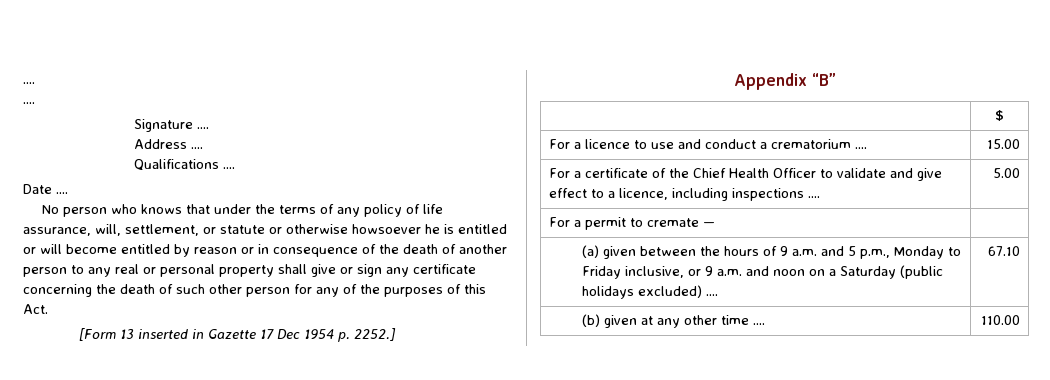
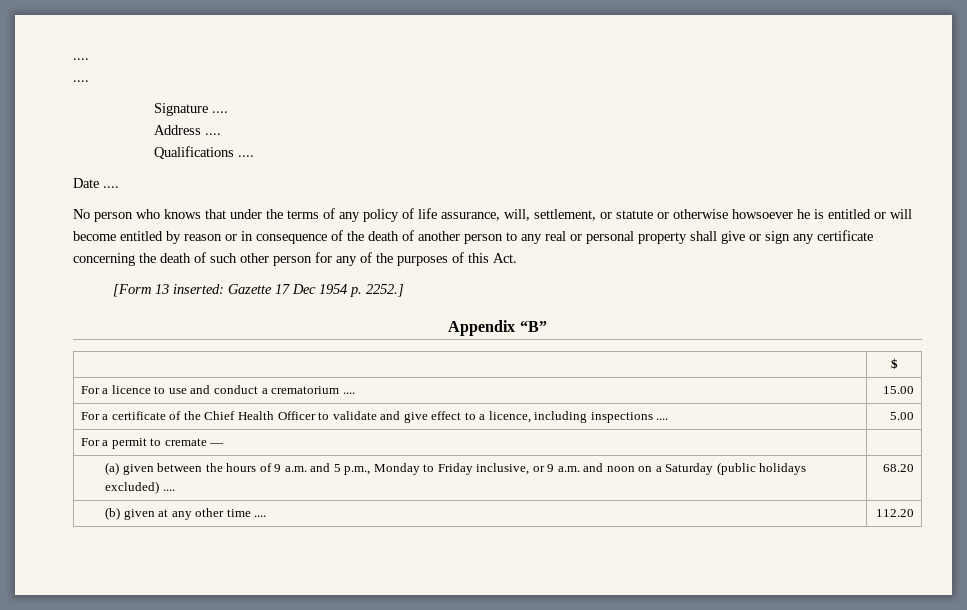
[137,329,204,339] inserted in -> [173,284,225,294] inserted:
[988,246,1021,256] 67.10 -> [883,464,915,472] 68.20
[981,315,1021,325] 110.00 -> [876,509,915,517] 112.20

